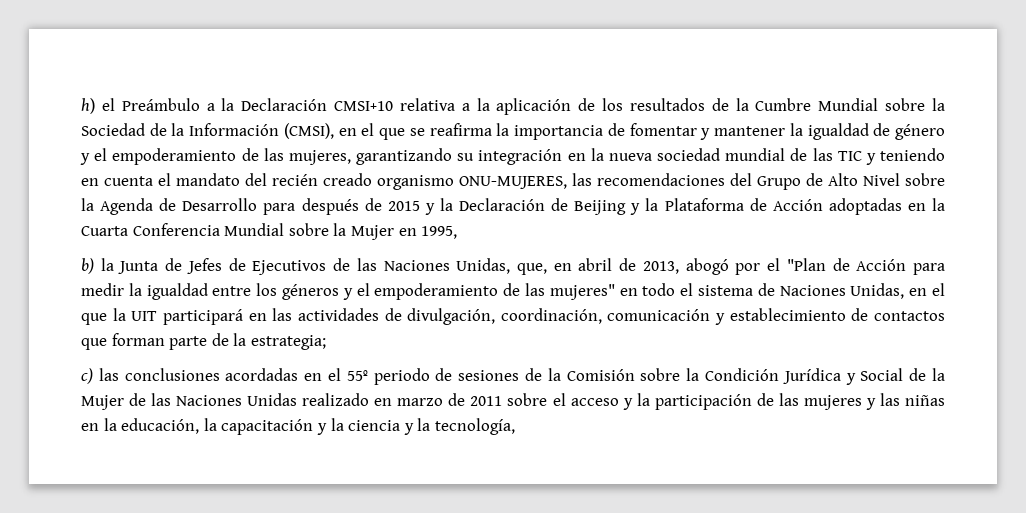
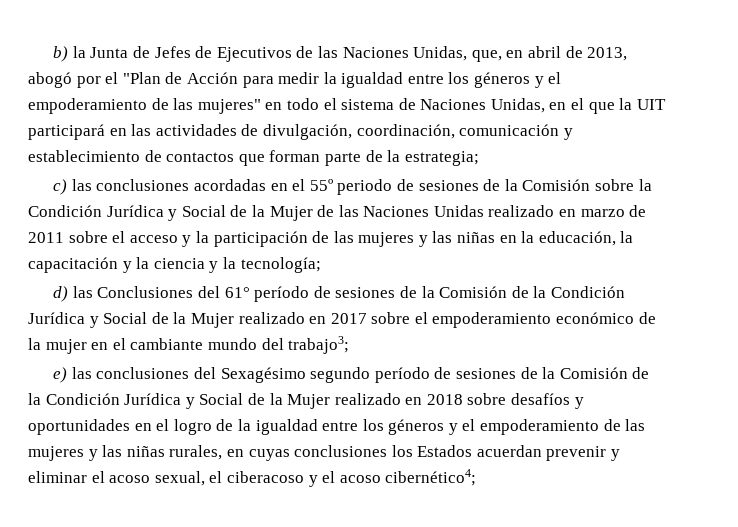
[81,98,946,115] [81,123,945,140] [80,148,945,165] [81,173,945,190] [81,198,946,215] [81,223,458,240] h) el Preámbulo a la Declaración CMSI+10 relativa a la aplicación de los resultados de la Cumbre Mundial sobre la Sociedad de la Información (CMSI), en el que se reafirma la importancia de fomentar y mantener la igualdad de género y el empoderamiento de las mujeres, garantizando su integración en la nueva sociedad mundial de las TIC y teniendo en cuenta el mandato del recién creado organismo ONU-MUJERES, las recomendaciones del Grupo de Alto Nivel sobre la Agenda de Desarrollo para después de 2015 y la Declaración de Beijing y la Plataforma de Acción adoptadas en la Cuarta Conferencia Mundial sobre la Mujer en 1995, // -> (53, 54) none
[434,418,515,435] tecnología, -> [240,257,321,273] [53,286,625,302] [28,312,656,328] [28,336,350,354] [53,367,650,383] [28,393,584,409] [28,419,646,435] [28,445,621,461] [28,469,477,487] tecnología; // d) las Conclusiones del 61° período de sesiones de la Comisión de la Condición Jurídica y Social de la Mujer realizado en 2017 sobre el empoderamiento económico de la mujer en el cambiante mundo del trabajo3; // e) las conclusiones del Sexagésimo segundo período de sesiones de la Comisión de la Condición Jurídica y Social de la Mujer realizado en 2018 sobre desafíos y oportunidades en el logro de la igualdad entre los géneros y el empoderamiento de las mujeres y las niñas rurales, en cuyas conclusiones los Estados acuerdan prevenir y eliminar el acoso sexual, el ciberacoso y el acoso cibernético4;

